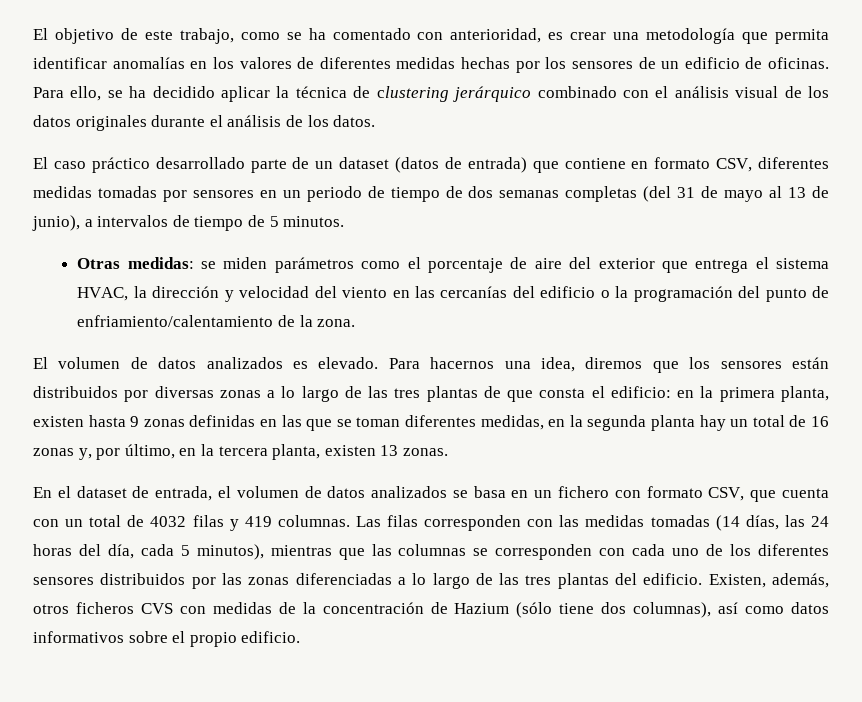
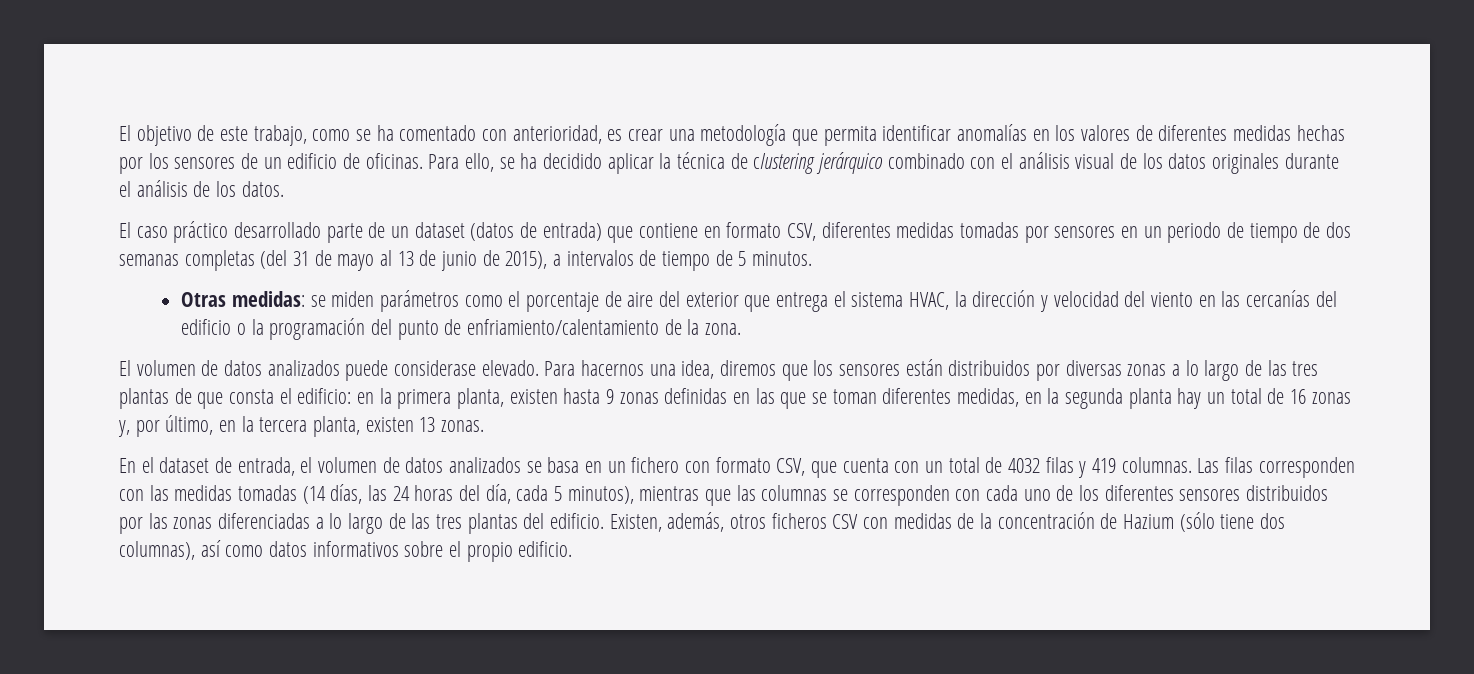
[32,215,80,231] junio), -> [441,250,548,271] junio de 2015),
[293,361,308,369] es -> [345,360,477,381] puede considerase
[140,603,173,614] CVS -> [832,514,859,529] CSV

